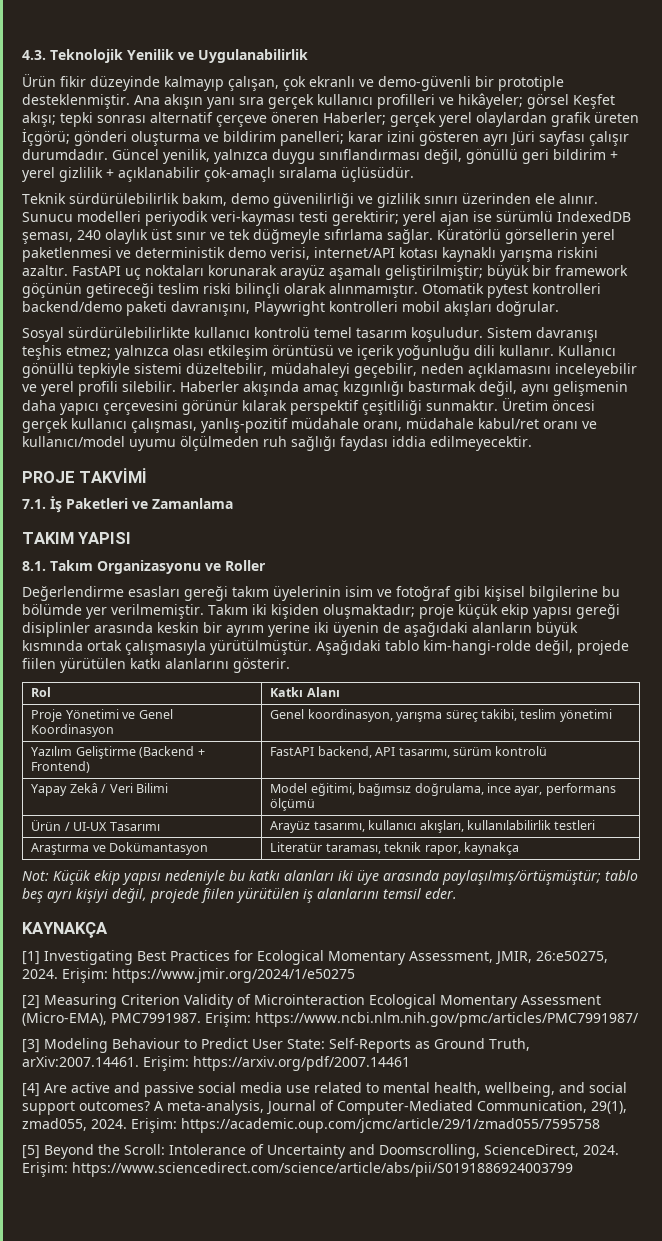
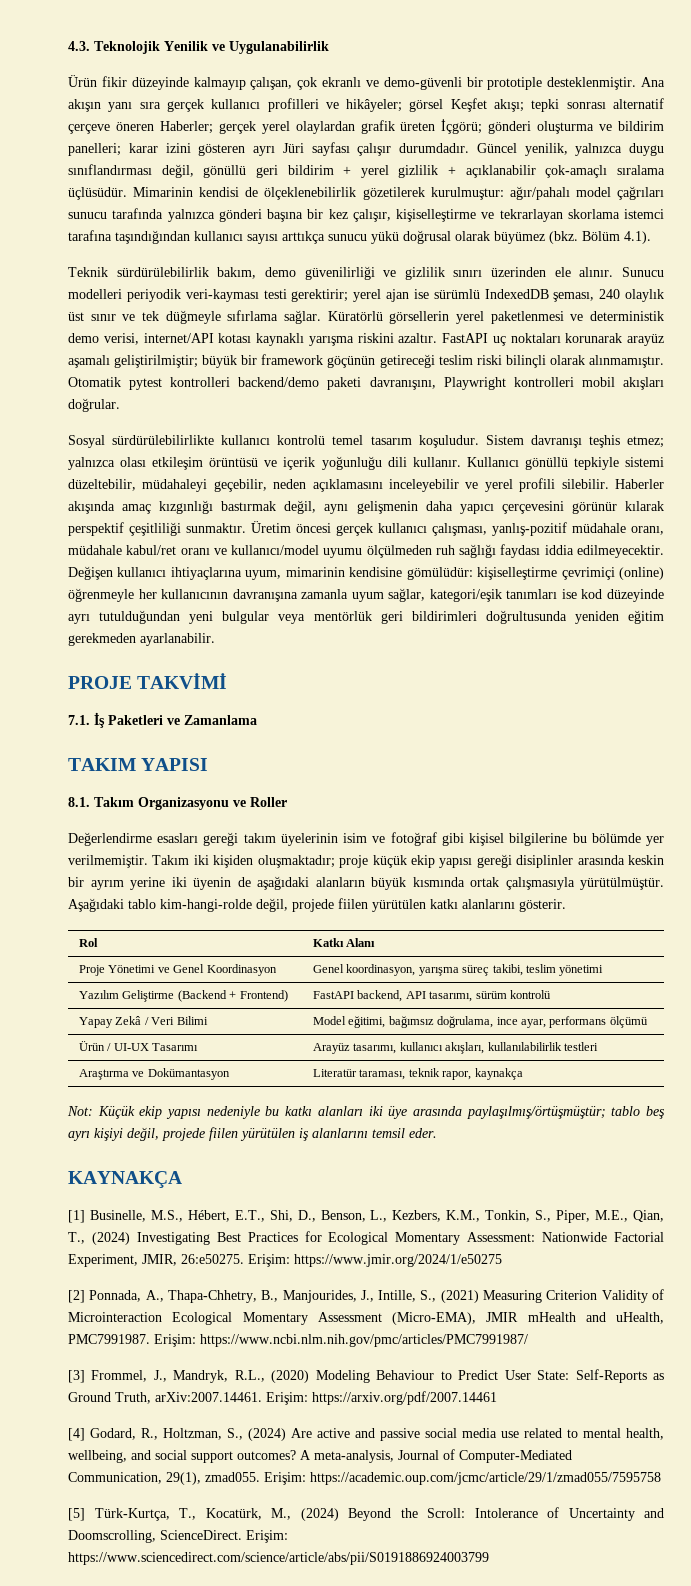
(414, 174) none -> [133,186,664,200] [68,208,664,222] [68,230,651,244] Mimarinin kendisi de ölçeklenebilirlik gözetilerek kurulmuştur: ağır/pahalı model çağrıları sunucu tarafında yalnızca gönderi başına bir kez çalışır, kişiselleştirme ve tekrarlayan skorlama istemci tarafına taşındığından kullanıcı sayısı arttıkça sunucu yükü doğrusal olarak büyümez (bkz. Bölüm 4.1).
(532, 443) none -> [68,566,665,580] [68,588,664,602] [68,610,665,624] [68,633,215,646] Değişen kullanıcı ihtiyaçlarına uyum, mimarinin kendisine gömülüdür: kişiselleştirme çevrimiçi (online) öğrenmeyle her kullanıcının davranışına zamanla uyum sağlar, kategori/eşik tanımları ise kod düzeyinde ayrı tutulduğundan yeni bulgular veya mentörlük geri bildirimleri doğrultusunda yeniden eğitim gerekmeden ayarlanabilir.
(40, 958) none -> [89,1210,664,1223] [68,1232,130,1245] Businelle, M.S., Hébert, E.T., Shi, D., Benson, L., Kezbers, K.M., Tonkin, S., Piper, M.E., Qian, T., (2024)
[409,951,608,965] [22,968,355,983] [22,995,40,1009] Assessment, JMIR, 26:e50275, 2024. Erişim: https://www.jmir.org/2024/1/e50275 // [2] -> [467,1232,664,1242] [68,1254,502,1267] [68,1290,479,1303] Assessment: Nationwide Factorial Experiment, JMIR, 26:e50275. Erişim: https://www.jmir.org/2024/1/e50275 // [2] Ponnada, A., Thapa-Chhetry, B., Manjourides, J., Intille, S., (2021)
(107, 1019) none -> [486,1312,664,1324] JMIR mHealth and uHealth,
(40, 1046) none -> [91,1370,310,1383] Frommel, J., Mandryk, R.L., (2020)
(40, 1090) none -> [90,1428,286,1441] Godard, R., Holtzman, S., (2024)
[22,1118,127,1131] zmad055, 2024. -> [205,1472,260,1482] zmad055.
(40, 1152) none -> [94,1508,339,1521] Türk-Kurtça, T., Kocatürk, M., (2024)
[484,1144,619,1157] ScienceDirect, 2024. -> [160,1530,242,1540] ScienceDirect.

